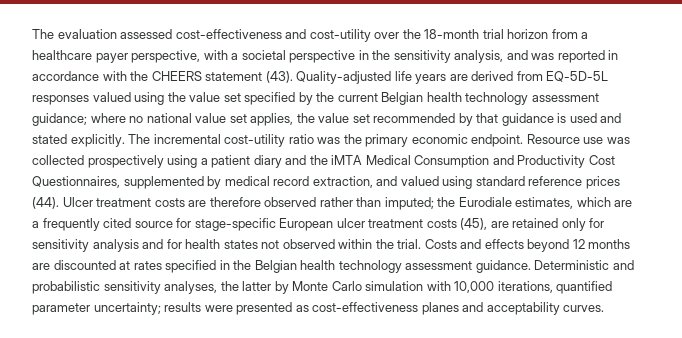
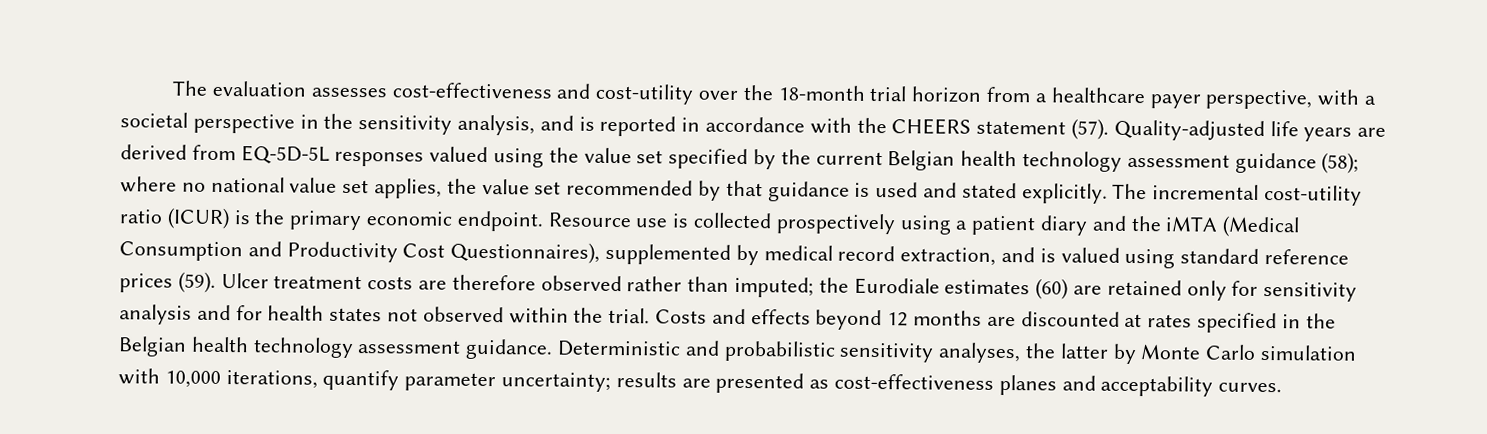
[120,29,173,39] assessed -> [310,87,387,98] assesses
[531,53,555,60] was -> [578,116,595,131] is
[265,71,293,83] (43). -> [1071,118,1110,140] (57).
[32,113,87,126] guidance; -> [1234,152,1360,174] guidance (58);
[317,137,341,144] was -> [166,207,251,230] (ICUR) is
[606,137,630,144] was -> [672,213,690,228] is
[365,155,411,165] Medical -> [1222,215,1301,238] (Medical
[32,176,120,188] Questionnaires, -> [450,241,601,264] Questionnaires),
(398, 181) none -> [1039,248,1056,263] is
[32,197,59,209] (44). -> [177,271,216,293] (59).
[515,197,633,209] [32,218,488,231] estimates, which are a frequently cited source for stage-specific European ulcer treatment costs (45), -> [944,278,1069,300] estimates (60)
[556,281,613,294] quantified -> [322,369,400,391] quantify
[204,305,233,312] were -> [681,378,711,388] are

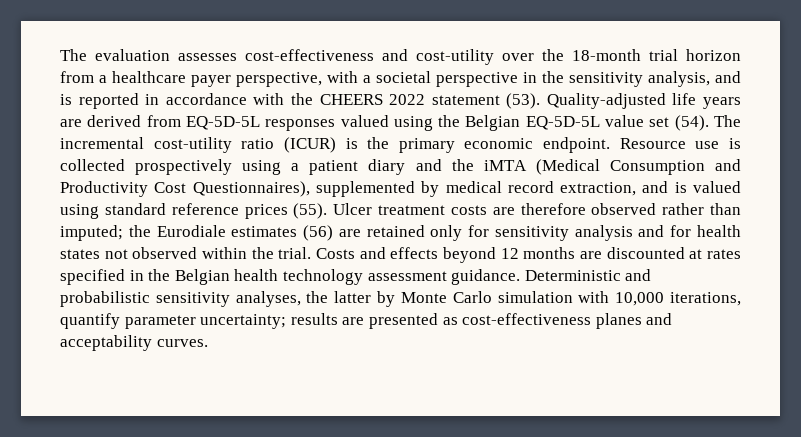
[976,118,1110,140] statement (57). -> [389,93,541,109] 2022 statement (53).
[583,147,1360,174] [120,176,1108,204] value set specified by the current Belgian health technology assessment guidance (58); where no national value set applies, the value set recommended by that guidance is used and stated explicitly. -> [465,115,709,131] Belgian EQ-5D-5L value set (54).
[177,271,216,293] (59). -> [293,203,328,219] (55).
[1035,278,1069,300] (60) -> [303,225,334,241] (56)

